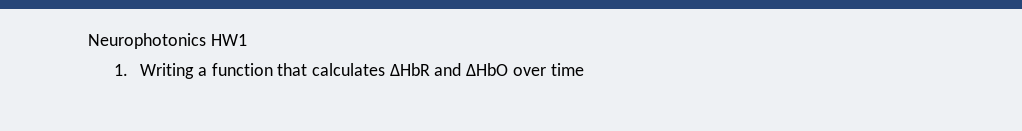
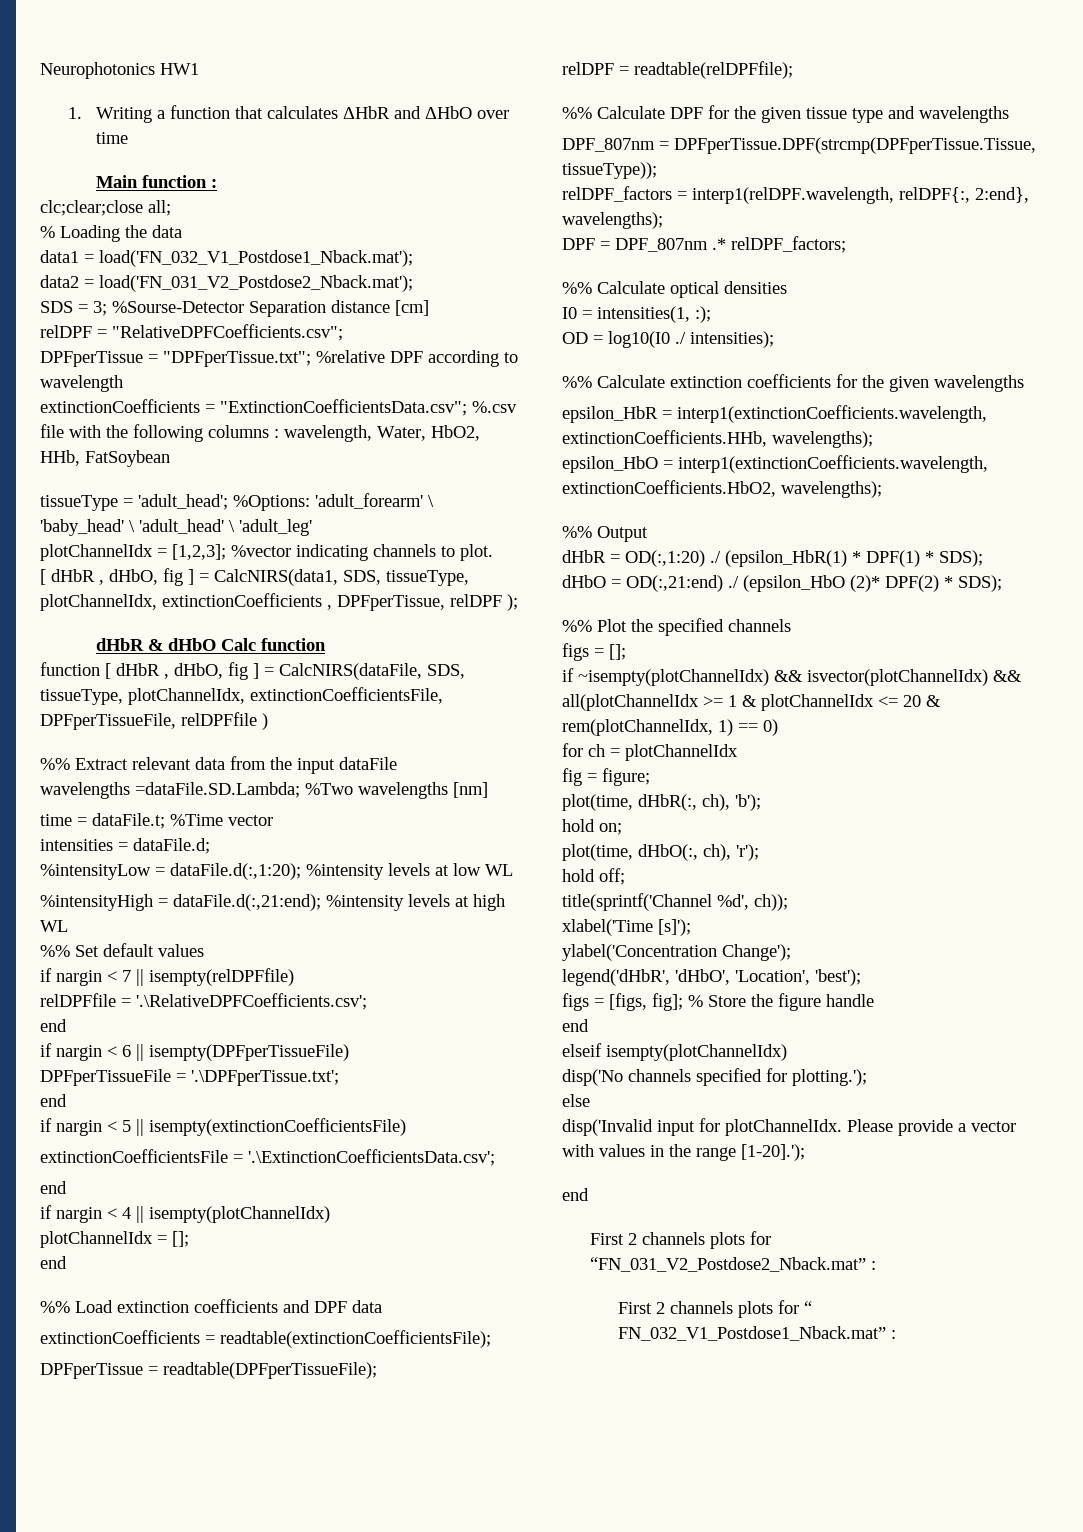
(584, 69) none -> [95,175,217,188] [40,200,171,216] [40,225,182,242] [40,250,413,267] [40,275,413,292] [40,300,429,317] [40,324,343,341] [40,350,518,367] [40,375,123,392] [40,399,517,416] [40,424,480,442] [40,450,170,467] [40,493,434,511] [40,519,312,536] [40,544,493,561] [40,568,469,586] [40,593,518,611] [95,638,326,651] [40,662,465,680] [40,687,443,705] [40,712,268,730] [40,756,397,774] [40,782,488,799] [40,813,273,829] [40,838,210,854] [40,863,513,880] [40,894,505,911] [40,920,68,932] [40,943,204,957] [40,968,294,986] [40,993,367,1010] [40,1019,67,1032] [40,1043,349,1061] [40,1069,339,1086] [40,1094,67,1107] [40,1118,406,1136] [40,1149,495,1166] [40,1181,67,1194] [40,1205,330,1223] [40,1231,189,1248] [40,1256,67,1269] [40,1299,382,1313] [40,1330,491,1348] [40,1362,377,1379] [562,61,793,79] [562,105,1009,123] [562,137,1036,154] [562,162,657,179] [562,186,1029,204] [562,212,663,229] [562,236,846,253] [562,281,787,298] [562,306,711,323] [562,331,774,348] [562,374,1024,392] [562,405,987,423] [562,430,873,448] [562,455,988,473] [562,480,882,498] [562,526,648,542] [562,550,983,567] [562,575,1002,592] [562,618,791,636] [562,643,626,661] [562,668,1022,686] [562,694,941,711] [562,719,778,736] [562,743,738,761] [562,768,650,786] [562,794,761,811] [562,819,622,835] [562,844,759,861] [562,868,625,885] [562,893,788,911] [562,919,691,936] [562,944,791,961] [562,969,861,986] [562,993,874,1011] [562,1019,589,1032] [562,1043,787,1061] [562,1068,867,1086] [562,1094,590,1107] [562,1118,1016,1136] [562,1144,805,1161] [562,1188,589,1201] [589,1231,771,1249] [589,1257,876,1272] [617,1300,812,1318] [617,1326,896,1341] // Main function : // clc;clear;close all; // % Loading the data // data1 = load('FN_032_V1_Postdose1_Nback.mat'); // data2 = load('FN_031_V2_Postdose2_Nback.mat'); // SDS = 3; %Sourse-Detector Separation distance [cm] // relDPF = "RelativeDPFCoefficients.csv"; // DPFperTissue = "DPFperTissue.txt"; %relative DPF according to wavelength // extinctionCoefficients = "ExtinctionCoefficientsData.csv"; %.csv file with the following columns : wavelength, Water, HbO2, HHb, FatSoybean // tissueType = 'adult_head'; %Options: 'adult_forearm' \ 'baby_head' \ 'adult_head' \ 'adult_leg' // plotChannelIdx = [1,2,3]; %vector indicating channels to plot. // [ dHbR , dHbO, fig ] = CalcNIRS(data1, SDS, tissueType, plotChannelIdx, extinctionCoefficients , DPFperTissue, relDPF ); // dHbR & dHbO Calc function // function [ dHbR , dHbO, fig ] = CalcNIRS(dataFile, SDS, tissueType, plotChannelIdx, extinctionCoefficientsFile, DPFperTissueFile, relDPFfile ) // %% Extract relevant data from the input dataFile // wavelengths =dataFile.SD.Lambda; %Two wavelengths [nm] // time = dataFile.t; %Time vector // intensities = dataFile.d; // %intensityLow = dataFile.d(:,1:20); %intensity levels at low WL // %intensityHigh = dataFile.d(:,21:end); %intensity levels at high WL // %% Set default values // if nargin < 7 || isempty(relDPFfile) // relDPFfile = '.\RelativeDPFCoefficients.csv'; // end // if nargin < 6 || isempty(DPFperTissueFile) // DPFperTissueFile = '.\DPFperTissue.txt'; // end // if nargin < 5 || isempty(extinctionCoefficientsFile) // extinctionCoefficientsFile = '.\ExtinctionCoefficientsData.csv'; // end // if nargin < 4 || isempty(plotChannelIdx) // plotChannelIdx = []; // end // %% Load extinction coefficients and DPF data // extinctionCoefficients = readtable(extinctionCoefficientsFile); // DPFperTissue = readtable(DPFperTissueFile); // relDPF = readtable(relDPFfile); // %% Calculate DPF for the given tissue type and wavelengths // DPF_807nm = DPFperTissue.DPF(strcmp(DPFperTissue.Tissue, tissueType)); // relDPF_factors = interp1(relDPF.wavelength, relDPF{:, 2:end}, wavelengths); // DPF = DPF_807nm .* relDPF_factors; // %% Calculate optical densities // I0 = intensities(1, :); // OD = log10(I0 ./ intensities); // %% Calculate extinction coefficients for the given wavelengths // epsilon_HbR = interp1(extinctionCoefficients.wavelength, extinctionCoefficients.HHb, wavelengths); // epsilon_HbO = interp1(extinctionCoefficients.wavelength, extinctionCoefficients.HbO2, wavelengths); // %% Output // dHbR = OD(:,1:20) ./ (epsilon_HbR(1) * DPF(1) * SDS); // dHbO = OD(:,21:end) ./ (epsilon_HbO (2)* DPF(2) * SDS); // %% Plot the specified channels // figs = []; // if ~isempty(plotChannelIdx) && isvector(plotChannelIdx) && all(plotChannelIdx >= 1 & plotChannelIdx <= 20 & rem(plotChannelIdx, 1) == 0) // for ch = plotChannelIdx // fig = figure; // plot(time, dHbR(:, ch), 'b'); // hold on; // plot(time, dHbO(:, ch), 'r'); // hold off; // title(sprintf('Channel %d', ch)); // xlabel('Time [s]'); // ylabel('Concentration Change'); // legend('dHbR', 'dHbO', 'Location', 'best'); // figs = [figs, fig]; % Store the figure handle // end // elseif isempty(plotChannelIdx) // disp('No channels specified for plotting.'); // else // disp('Invalid input for plotChannelIdx. Please provide a vector with values in the range [1-20].'); // end // First 2 channels plots for “FN_031_V2_Postdose2_Nback.mat” : // First 2 channels plots for “ FN_032_V1_Postdose1_Nback.mat” :

